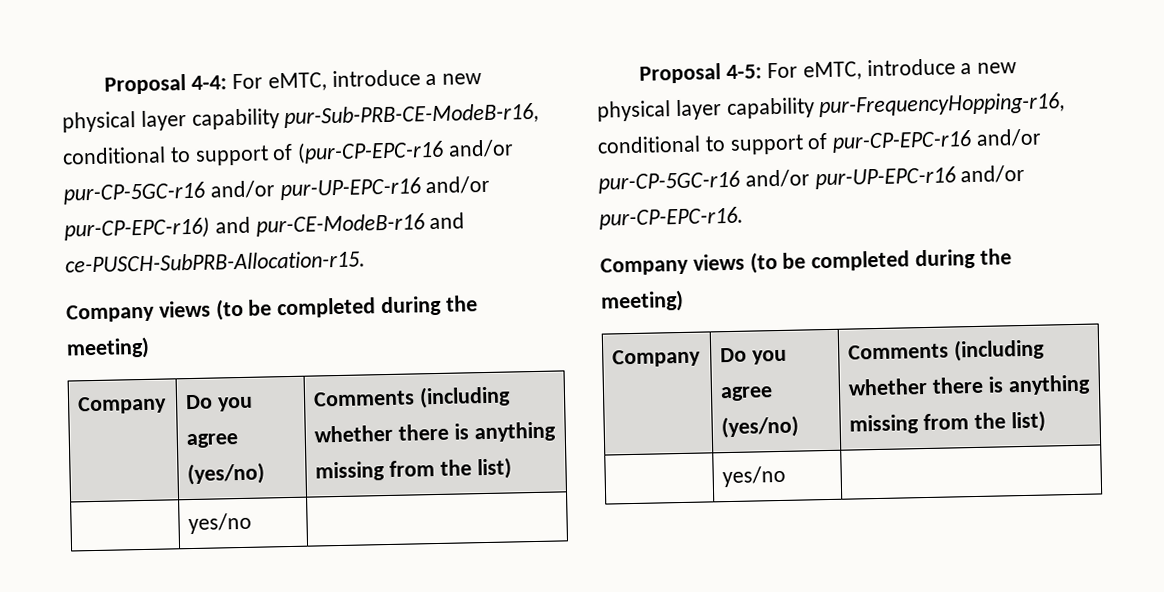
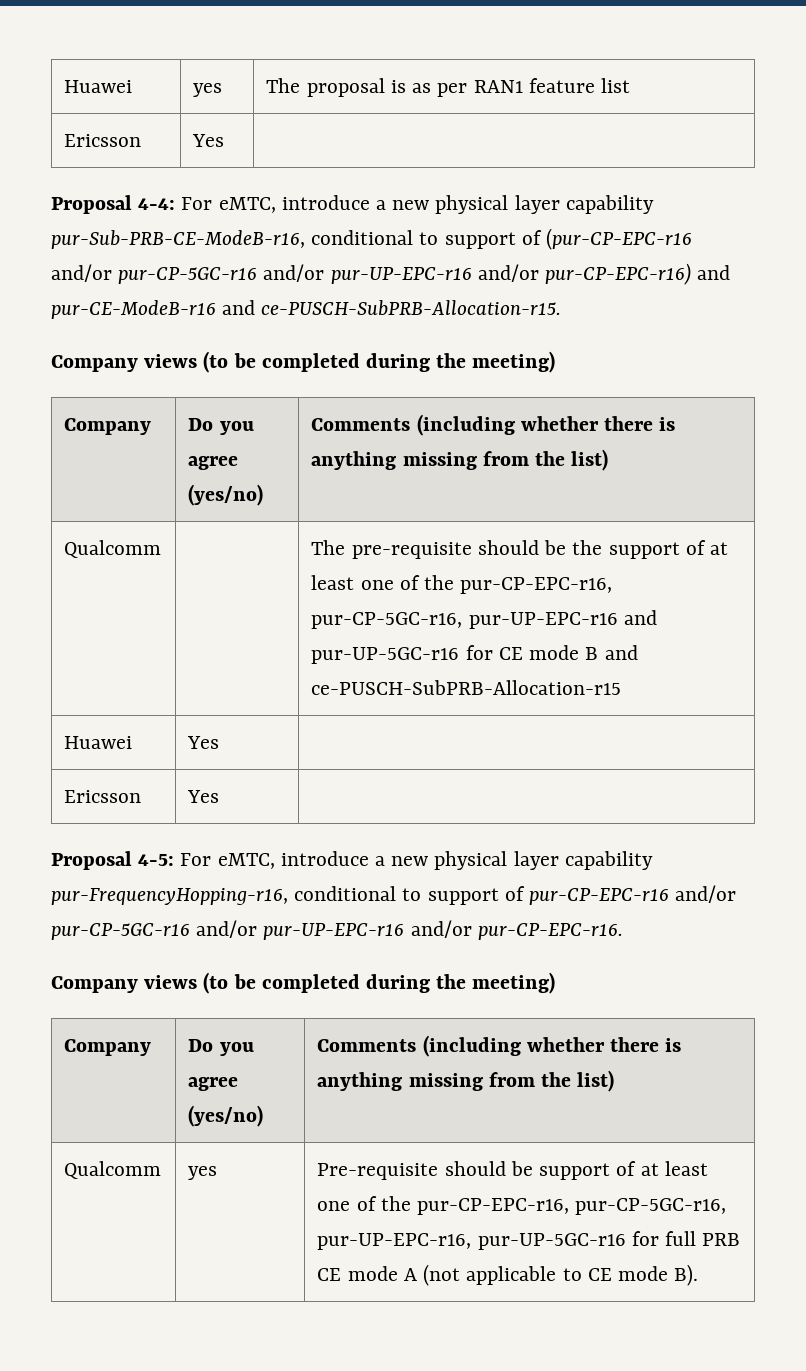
(104, 84) none -> [64,80,133,93] [193,83,223,97] [266,78,630,97] [64,134,142,147] [192,134,225,147] Huawei | yes | The proposal is as per RAN1 feature list // Ericsson | Yes | //
[188,512,253,535] | yes/no -> [64,540,162,558] [311,540,728,559] [311,575,613,594] [311,610,657,629] [311,645,638,664] [311,680,622,695] [64,736,133,749] [187,736,220,749] [64,790,142,803] [187,790,220,803] Qualcomm | | The pre-requisite should be the support of at least one of the pur-CP-EPC-r16, pur-CP-5GC-r16, pur-UP-EPC-r16 and pur-UP-5GC-r16 for CE mode B and ce-PUSCH-SubPRB-Allocation-r15 // Huawei | Yes | // Ericsson | Yes
[722,465,787,488] | yes/no | -> [64,1161,162,1179] [188,1166,218,1180] [317,1161,708,1180] [317,1196,727,1215] [317,1231,741,1250] [317,1264,699,1286] Qualcomm | yes | Pre-requisite should be support of at least one of the pur-CP-EPC-r16, pur-CP-5GC-r16, pur-UP-EPC-r16, pur-UP-5GC-r16 for full PRB CE mode A (not applicable to CE mode B).

